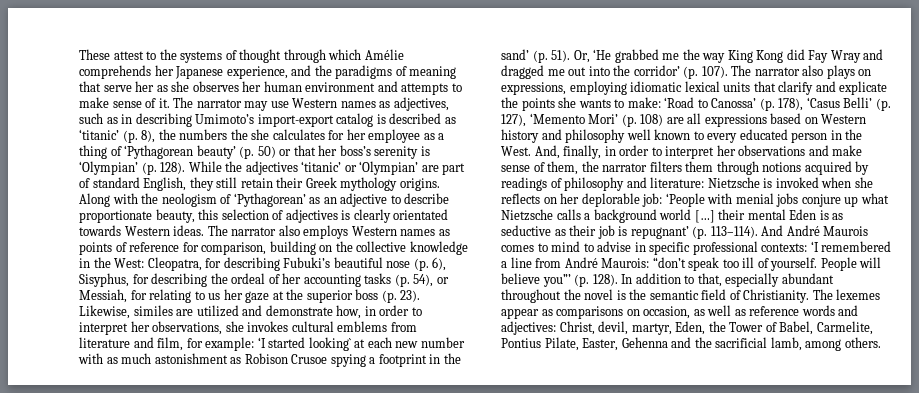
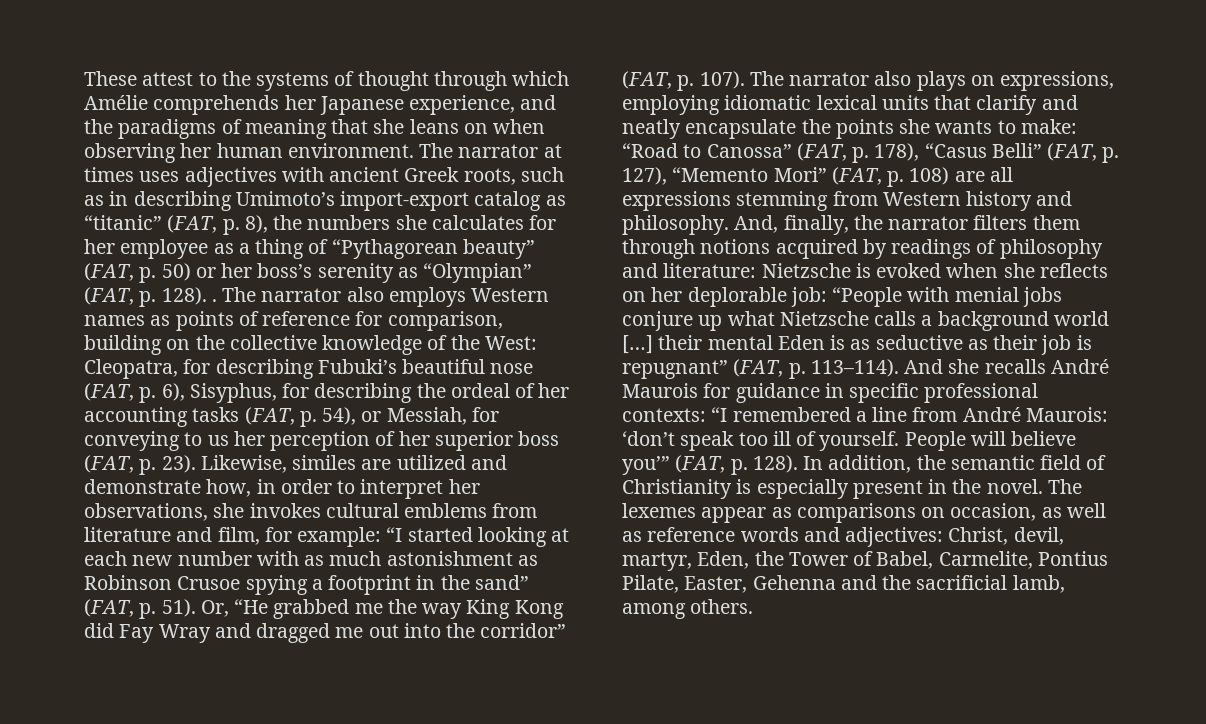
[103,81,462,95] [79,97,449,111] serve her as she observes her human environment and attempts to make sense of it. The narrator may use Western names as adjectives, -> [373,119,546,134] [84,143,562,163] [84,167,516,187] she leans on when observing her human environment. The narrator at times uses adjectives with ancient Greek roots,
[376,113,456,124] [79,129,138,143] is described as ‘titanic’ (p. -> [545,195,566,206] [84,215,240,235] as “titanic” (FAT, p.
[230,129,248,140] the -> (391, 222) none
[124,145,255,159] ‘Pythagorean beauty’ (p. -> [331,239,535,259] [84,263,157,283] “Pythagorean beauty” (FAT, p.
[293,145,316,156] that -> (216, 272) none
[420,146,430,156] [79,161,466,175] [79,177,440,191] [79,193,450,207] [79,209,449,223] [79,225,205,236] is ‘Olympian’ (p. 128). While the adjectives ‘titanic’ or ‘Olympian’ are part of standard English, they still retain their Greek mythology origins. Along with the neologism of ‘Pythagorean’ as an adjective to describe proportionate beauty, this selection of adjectives is clearly orientated towards Western ideas. -> [397,263,533,283] [84,287,217,307] as “Olympian” (FAT, p. 128). .
[79,258,90,268] in -> [427,335,448,350] of
[413,258,429,271] (p. -> [84,383,157,403] (FAT, p.
[394,274,410,287] (p. -> [244,407,317,427] (FAT, p.
[149,289,192,303] relating -> [84,431,180,451] conveying
[245,289,397,303] gaze at the superior boss (p. -> [270,431,560,451] [84,455,157,475] perception of her superior boss (FAT, p.
[257,337,351,351] ‘I started looking` -> [386,527,547,547] “I started looking
[244,353,288,364] Robison -> [84,575,172,590] Robinson
[501,49,548,63] sand’ (p. -> [474,575,529,590] [84,599,157,619] sand” (FAT, p.
[593,49,612,60] ‘He -> [234,599,269,614] “He
[633,65,699,79] corridor’ (p. -> [480,623,567,638] [622,71,695,91] corridor” (FAT, p.
[839,81,888,95] explicate -> [622,119,797,139] neatly encapsulate
[664,97,891,111] [501,113,637,127] ‘Road to Canossa’ (p. 178), ‘Casus Belli’ (p. 127), ‘Memento Mori’ (p. -> [622,143,1120,163] [622,167,905,187] “Road to Canossa” (FAT, p. 178), “Casus Belli” (FAT, p. 127), “Memento Mori” (FAT, p.
[770,113,818,124] based on -> [736,191,878,211] stemming from
[565,129,863,143] [501,145,863,159] [501,161,579,175] philosophy well known to every educated person in the West. And, finally, in order to interpret her observations and make sense of them, -> [622,215,849,235] philosophy. And, finally,
[775,177,819,188] invoked -> [876,263,942,278] evoked
[665,193,705,207] ‘People -> [832,287,903,307] “People
[630,225,869,239] [501,241,632,252] repugnant’ (p. 113–114). And André Maurois comes to mind to advise -> [622,359,1109,379] [622,383,820,403] repugnant” (FAT, p. 113–114). And she recalls André Maurois for guidance
[810,241,819,252] ‘I -> [711,407,728,422] “I
[652,257,686,268] “don’t -> [622,431,675,446] ‘don’t
[542,273,834,287] [501,289,810,303] you”’ (p. 128). In addition to that, especially abundant throughout the novel is the semantic field of Christianity. -> [622,455,1107,475] [622,479,1043,499] you’” (FAT, p. 128). In addition, the semantic field of Christianity is especially present in the novel.

